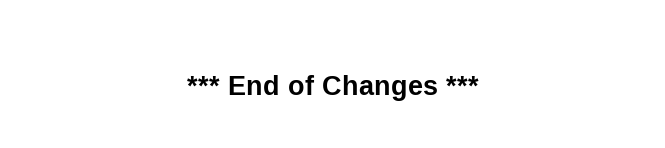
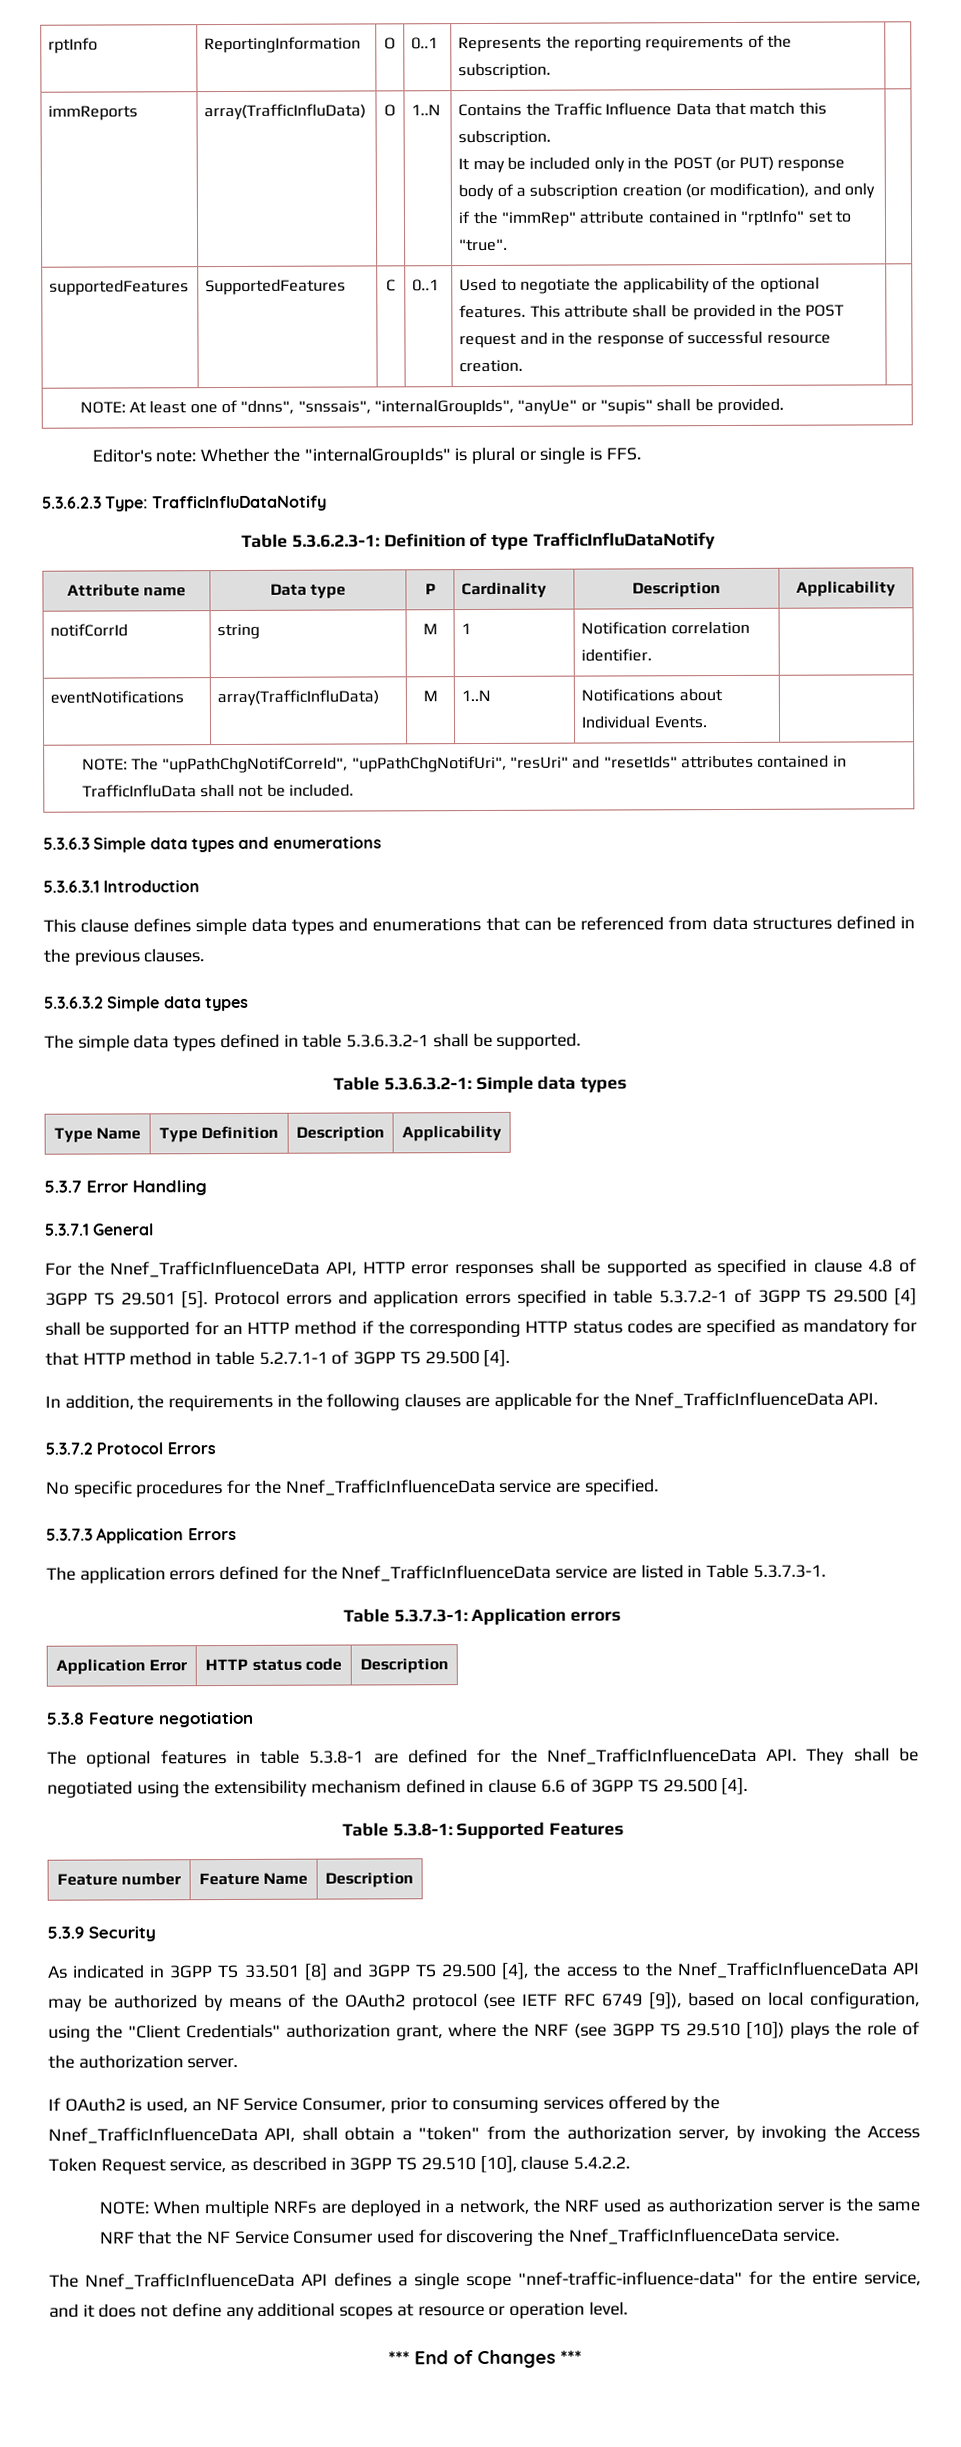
(186, 85) none -> [48,37,99,54] [204,36,362,54] [384,37,396,50] [411,37,439,50] [458,34,792,53] [458,62,552,80] [48,105,139,121] [204,103,367,121] [384,104,396,117] [411,104,442,116] [458,101,827,117] [458,129,552,147] [458,156,846,174] [458,182,875,201] [458,209,851,227] [459,238,509,252] [49,279,190,296] [205,278,347,296] [386,279,396,292] [412,279,440,292] [459,276,820,294] [459,303,844,321] [459,330,831,349] [459,359,524,373] [79,397,784,416] [91,446,641,465] [42,495,327,512] [241,532,716,550] [66,583,187,597] [269,583,347,599] [424,583,436,595] [461,581,548,599] [632,582,721,598] [796,580,896,597] [50,623,129,637] [217,623,261,640] [422,623,438,635] [461,623,472,635] [581,620,750,635] [581,648,653,662] [50,690,185,704] [217,689,380,707] [422,690,438,702] [461,689,492,702] [581,688,723,702] [581,715,708,729] [81,754,847,774] [81,783,354,798] [43,836,382,853] [43,880,201,893] [43,915,915,936] [43,948,205,966] [44,996,249,1012] [44,1032,582,1052] [333,1075,627,1094] [53,1127,142,1143] [158,1125,280,1143] [296,1126,385,1142] [401,1124,502,1142] [44,1180,207,1196] [44,1223,155,1236] [45,1258,917,1278] [45,1288,917,1309] [45,1318,918,1339] [45,1349,511,1367] [45,1391,879,1412] [45,1442,216,1455] [46,1478,659,1498] [46,1527,237,1544] [46,1563,826,1584] [342,1607,622,1626] [55,1658,189,1675] [205,1657,342,1671] [359,1658,449,1674] [46,1711,254,1728] [47,1747,920,1768] [47,1777,749,1798] [341,1821,625,1840] [56,1872,183,1886] [198,1872,309,1886] [325,1872,414,1888] [47,1926,156,1942] [47,1961,921,1981] [48,1991,921,2012] [48,2021,920,2042] [48,2054,239,2069] [48,2095,721,2114] [48,2124,920,2144] [48,2155,630,2175] [98,2197,920,2218] [99,2227,840,2247] [49,2270,921,2290] [49,2301,628,2321] rptInfo | ReportingInformation | O | 0..1 | Represents the reporting requirements of the subscription. | // immReports | array(TrafficInfluData) | O | 1..N | Contains the Traffic Influence Data that match this subscription. // It may be included only in the POST (or PUT) response body of a subscription creation (or modification), and only if the "immRep" attribute contained in "rptInfo" set to "true". | // supportedFeatures | SupportedFeatures | C | 0..1 | Used to negotiate the applicability of the optional features. This attribute shall be provided in the POST request and in the response of successful resource creation. | // NOTE: At least one of "dnns", "snssais", "internalGroupIds", "anyUe" or "supis" shall be provided. // Editor's note: Whether the "internalGroupIds" is plural or single is FFS. // 5.3.6.2.3 Type: TrafficInfluDataNotify // Table 5.3.6.2.3-1: Definition of type TrafficInfluDataNotify // Attribute name | Data type | P | Cardinality | Description | Applicability // notifCorrId | string | M | 1 | Notification correlation identifier. | // eventNotifications | array(TrafficInfluData) | M | 1..N | Notifications about Individual Events. | // NOTE: The "upPathChgNotifCorreId", "upPathChgNotifUri", "resUri" and "resetIds" attributes contained in TrafficInfluData shall not be included. // 5.3.6.3 Simple data types and enumerations // 5.3.6.3.1 Introduction // This clause defines simple data types and enumerations that can be referenced from data structures defined in the previous clauses. // 5.3.6.3.2 Simple data types // The simple data types defined in table 5.3.6.3.2-1 shall be supported. // Table 5.3.6.3.2-1: Simple data types // Type Name | Type Definition | Description | Applicability // 5.3.7 Error Handling // 5.3.7.1 General // For the Nnef_TrafficInfluenceData API, HTTP error responses shall be supported as specified in clause 4.8 of 3GPP TS 29.501 [5]. Protocol errors and application errors specified in table 5.3.7.2-1 of 3GPP TS 29.500 [4] shall be supported for an HTTP method if the corresponding HTTP status codes are specified as mandatory for that HTTP method in table 5.2.7.1-1 of 3GPP TS 29.500 [4]. // In addition, the requirements in the following clauses are applicable for the Nnef_TrafficInfluenceData API. // 5.3.7.2 Protocol Errors // No specific procedures for the Nnef_TrafficInfluenceData service are specified. // 5.3.7.3 Application Errors // The application errors defined for the Nnef_TrafficInfluenceData service are listed in Table 5.3.7.3-1. // Table 5.3.7.3-1: Application errors // Application Error | HTTP status code | Description // 5.3.8 Feature negotiation // The optional features in table 5.3.8-1 are defined for the Nnef_TrafficInfluenceData API. They shall be negotiated using the extensibility mechanism defined in clause 6.6 of 3GPP TS 29.500 [4]. // Table 5.3.8-1: Supported Features // Feature number | Feature Name | Description // 5.3.9 Security // As indicated in 3GPP TS 33.501 [8] and 3GPP TS 29.500 [4], the access to the Nnef_TrafficInfluenceData API may be authorized by means of the OAuth2 protocol (see IETF RFC 6749 [9]), based on local configuration, using the "Client Credentials" authorization grant, where the NRF (see 3GPP TS 29.510 [10]) plays the role of the authorization server. // If OAuth2 is used, an NF Service Consumer, prior to consuming services offered by the Nnef_TrafficInfluenceData API, shall obtain a "token" from the authorization server, by invoking the Access Token Request service, as described in 3GPP TS 29.510 [10], clause 5.4.2.2. // NOTE: When multiple NRFs are deployed in a network, the NRF used as authorization server is the same NRF that the NF Service Consumer used for discovering the Nnef_TrafficInfluenceData service. // The Nnef_TrafficInfluenceData API defines a single scope "nnef-traffic-influence-data" for the entire service, and it does not define any additional scopes at resource or operation level. //

